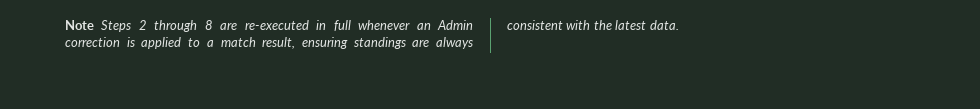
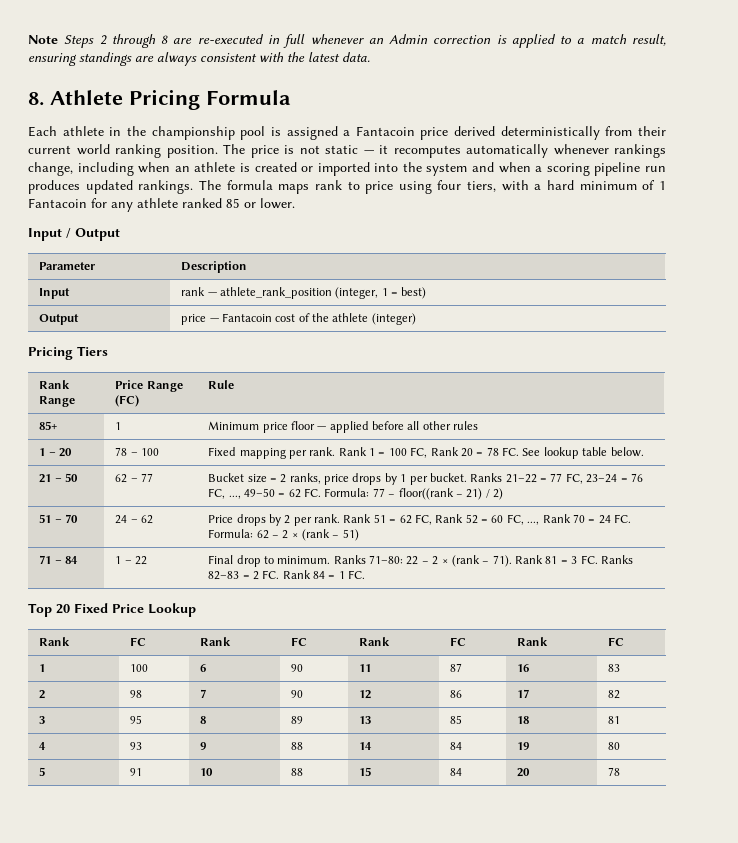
(679, 25) none -> [28,89,291,110] [28,126,666,140] [28,144,666,158] [28,162,666,176] [28,180,666,194] [28,198,295,212] [28,228,120,241] [39,262,96,270] [181,261,248,273] [39,288,71,299] [181,287,427,299] [39,314,80,325] [181,313,416,325] [28,346,108,360] [39,380,71,389] [39,396,76,407] [115,380,183,392] [115,395,140,407] [208,380,235,389] [39,421,59,430] [115,422,122,430] [208,421,479,433] [39,448,72,457] [115,447,159,456] [208,447,644,459] [39,473,78,483] [115,473,153,483] [208,473,643,485] [208,488,504,500] [39,514,78,523] [115,515,153,524] [208,514,632,526] [208,529,359,541] [39,555,78,564] [115,556,147,565] [208,555,633,567] [208,570,366,580] [28,603,196,617] [39,637,71,646] [130,637,147,646] [200,637,232,646] [291,637,308,646] [359,637,391,646] [450,637,467,646] [517,637,549,646] [608,637,625,646] [39,664,46,672] [130,664,149,672] [200,664,207,672] [291,664,304,672] [359,664,372,672] [450,663,463,672] [517,664,530,672] [608,664,621,672] [39,690,46,699] [130,690,143,698] [200,689,207,698] [291,690,304,698] [359,690,372,699] [450,690,463,698] [517,689,530,698] [608,690,621,699] [39,716,46,724] [130,715,143,724] [200,716,207,724] [291,716,304,724] [359,716,372,724] [450,715,463,724] [517,716,530,724] [608,716,621,724] [39,742,47,750] [130,742,143,750] [200,742,207,750] [291,742,304,750] [359,742,373,750] [450,742,463,750] [517,742,530,750] [608,742,621,750] [39,767,46,776] [130,768,143,776] [200,768,214,776] [291,768,304,776] [359,767,372,776] [450,768,463,776] [517,768,531,777] [608,767,621,776] // 8. Athlete Pricing Formula // Each athlete in the championship pool is assigned a Fantacoin price derived deterministically from their current world ranking position. The price is not static — it recomputes automatically whenever rankings change, including when an athlete is created or imported into the system and when a scoring pipeline run produces updated rankings. The formula maps rank to price using four tiers, with a hard minimum of 1 Fantacoin for any athlete ranked 85 or lower. // Input / Output // Parameter | Description // Input | rank — athlete_rank_position (integer, 1 = best) // Output | price — Fantacoin cost of the athlete (integer) // Pricing Tiers // Rank Range | Price Range (FC) | Rule // 85+ | 1 | Minimum price floor — applied before all other rules // 1 – 20 | 78 – 100 | Fixed mapping per rank. Rank 1 = 100 FC, Rank 20 = 78 FC. See lookup table below. // 21 – 50 | 62 – 77 | Bucket size = 2 ranks, price drops by 1 per bucket. Ranks 21–22 = 77 FC, 23–24 = 76 FC, ..., 49–50 = 62 FC. Formula: 77 − floor((rank − 21) / 2) // 51 – 70 | 24 – 62 | Price drops by 2 per rank. Rank 51 = 62 FC, Rank 52 = 60 FC, ..., Rank 70 = 24 FC. Formula: 62 − 2 × (rank − 51) // 71 – 84 | 1 – 22 | Final drop to minimum. Ranks 71–80: 22 − 2 × (rank − 71). Rank 81 = 3 FC. Ranks 82–83 = 2 FC. Rank 84 = 1 FC. // Top 20 Fixed Price Lookup // Rank | FC | Rank | FC | Rank | FC | Rank | FC // 1 | 100 | 6 | 90 | 11 | 87 | 16 | 83 // 2 | 98 | 7 | 90 | 12 | 86 | 17 | 82 // 3 | 95 | 8 | 89 | 13 | 85 | 18 | 81 // 4 | 93 | 9 | 88 | 14 | 84 | 19 | 80 // 5 | 91 | 10 | 88 | 15 | 84 | 20 | 78

